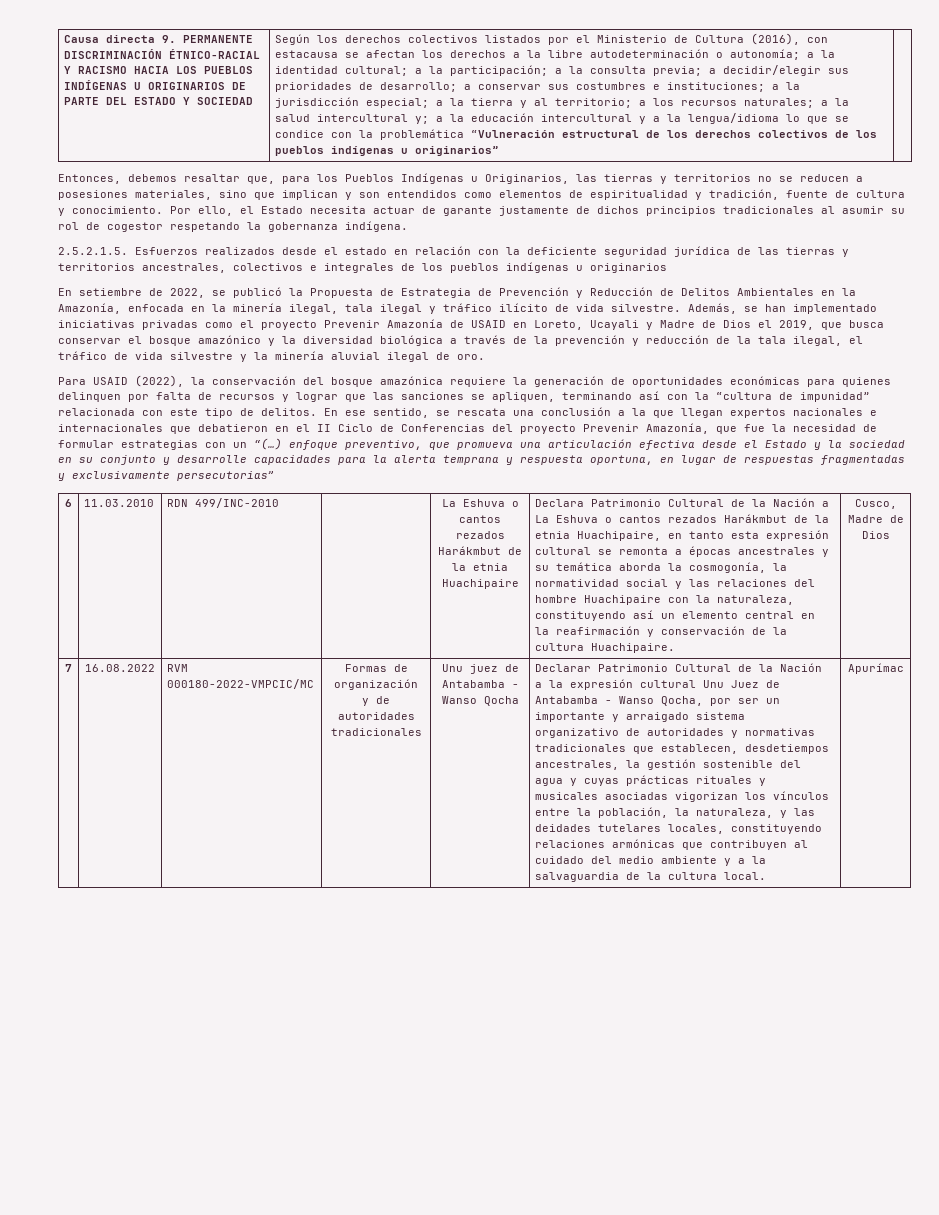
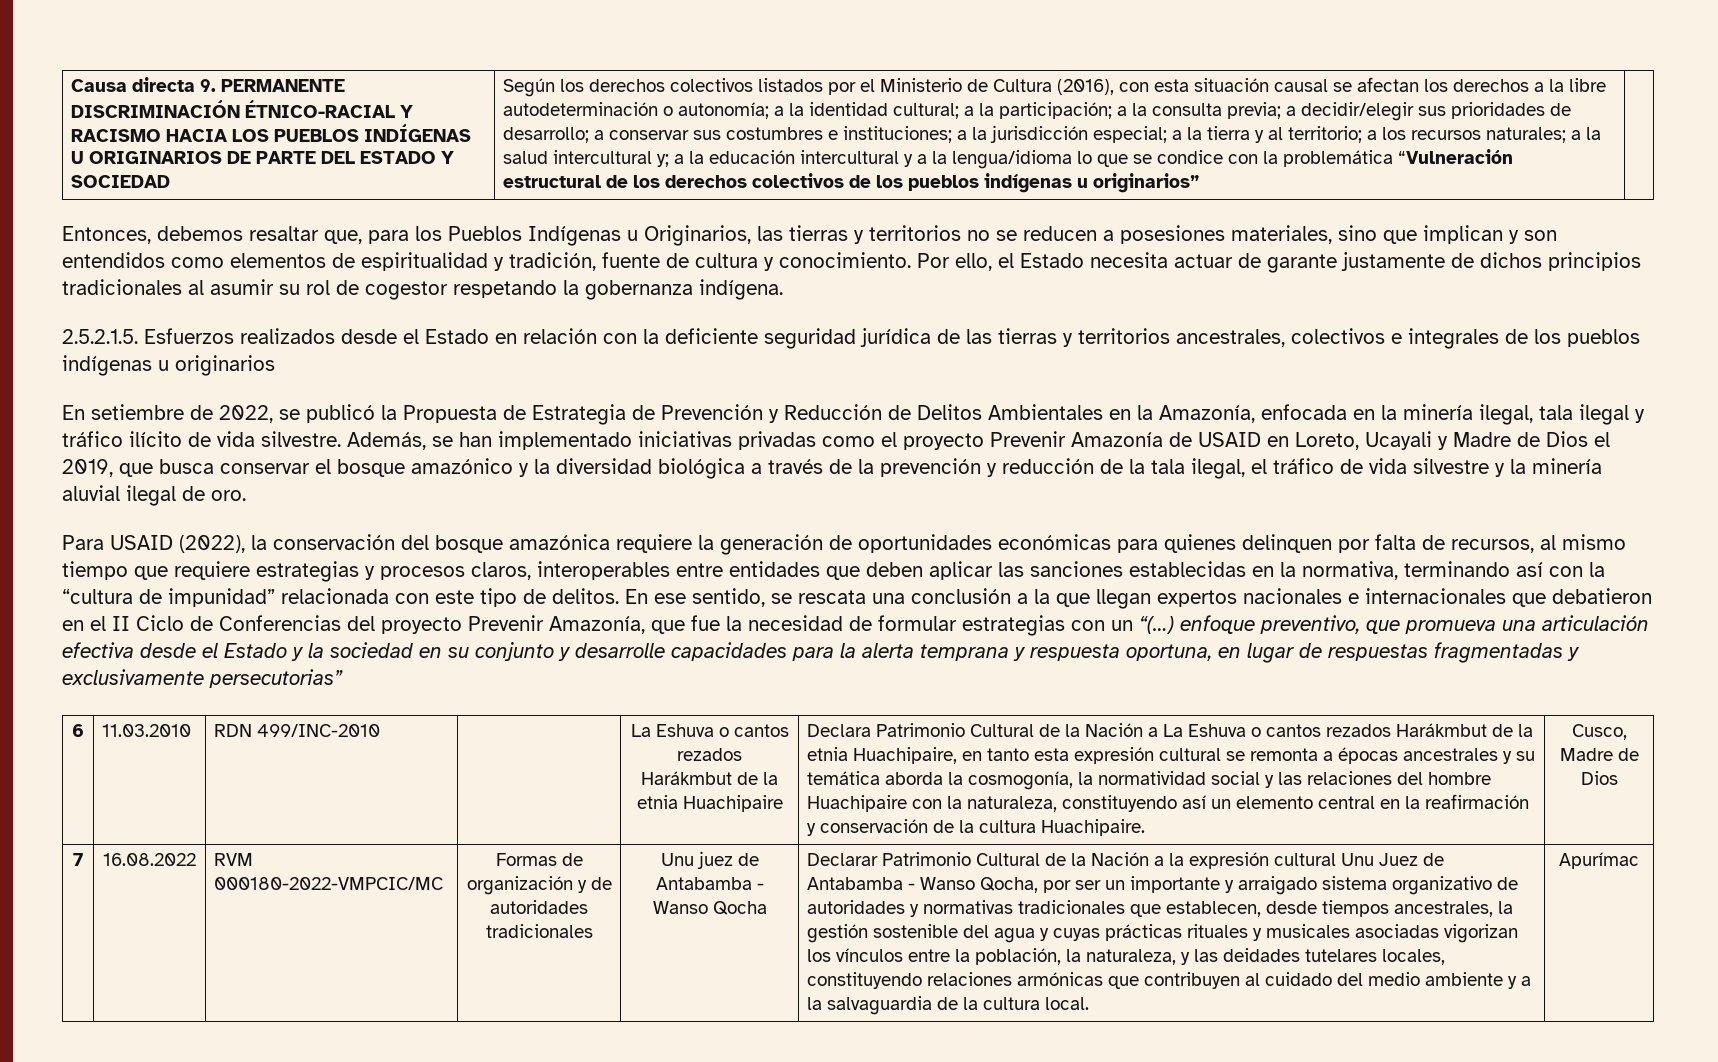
[275,50,339,58] estacausa -> [1154,78,1329,92] esta situación causal
[345,247,387,255] estado -> [425,329,489,344] Estado
[219,392,555,402] recursos y lograr que las sanciones se apliquen, -> [1451,534,1626,553] [62,561,1398,582] recursos, al mismo tiempo que requiere estrategias y procesos claros, interoperables entre entidades que deben aplicar las sanciones establecidas en la normativa,
[745,744,830,754] desdetiempos -> [1266,900,1390,917] desde tiempos

